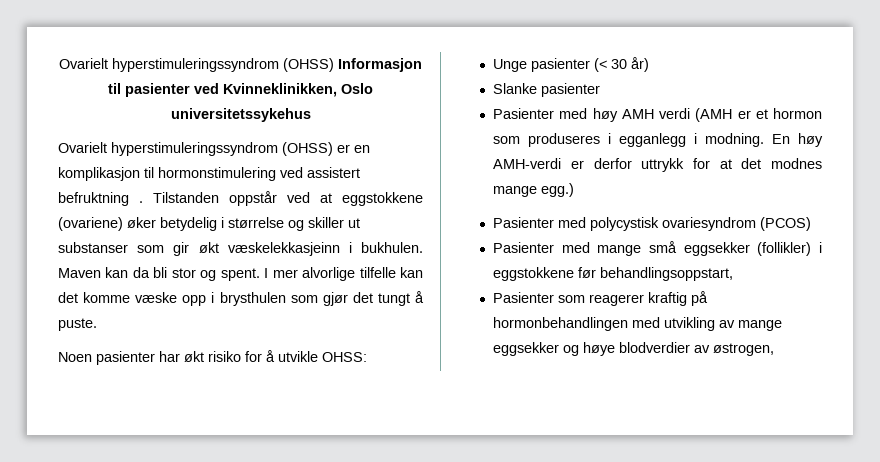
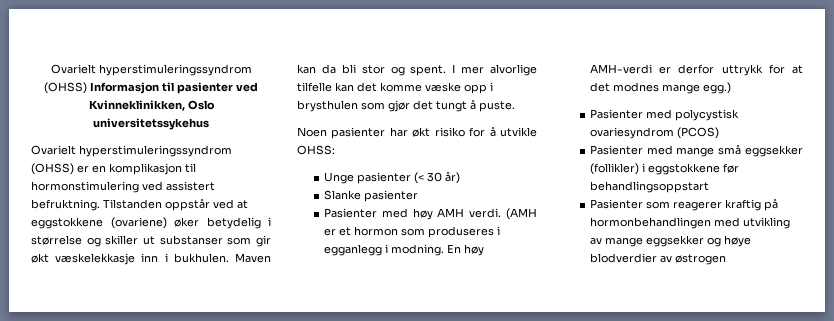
[58,192,143,206] befruktning . -> [31,199,100,211] befruktning.
[227,242,340,256] væskelekkasjeinn -> [55,253,159,265] væskelekkasje inn
[659,108,691,119] verdi -> [469,208,502,218] verdi.
[600,267,734,281] behandlingsoppstart, -> [589,181,709,193] behandlingsoppstart
[713,343,775,356] østrogen, -> [674,254,726,265] østrogen

